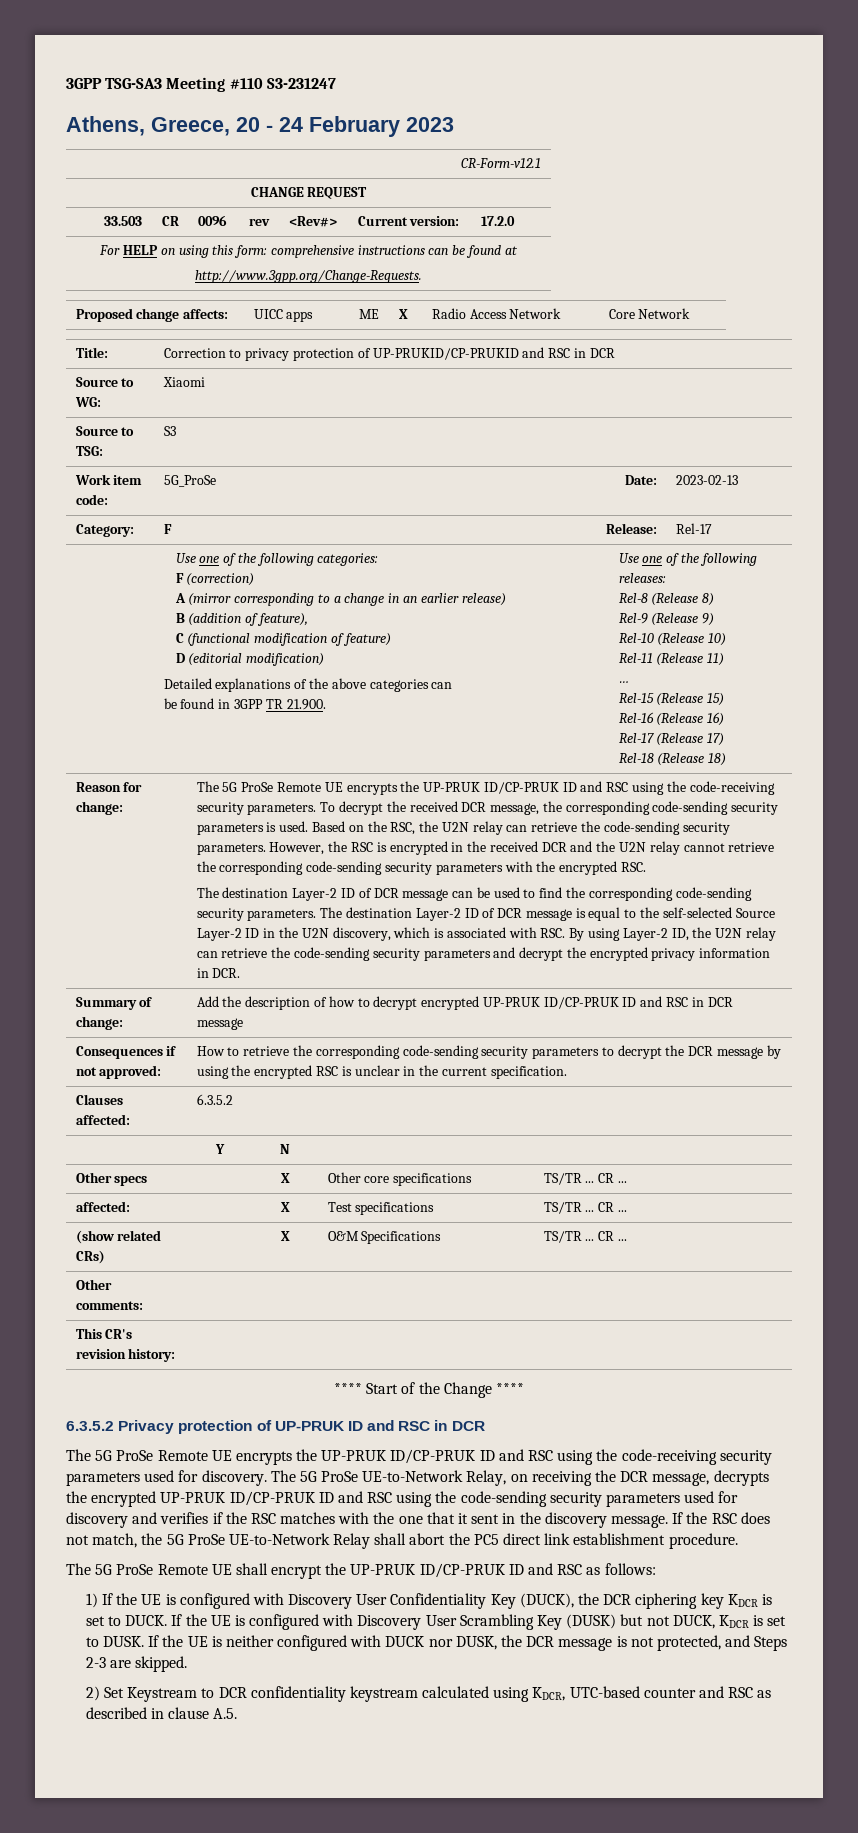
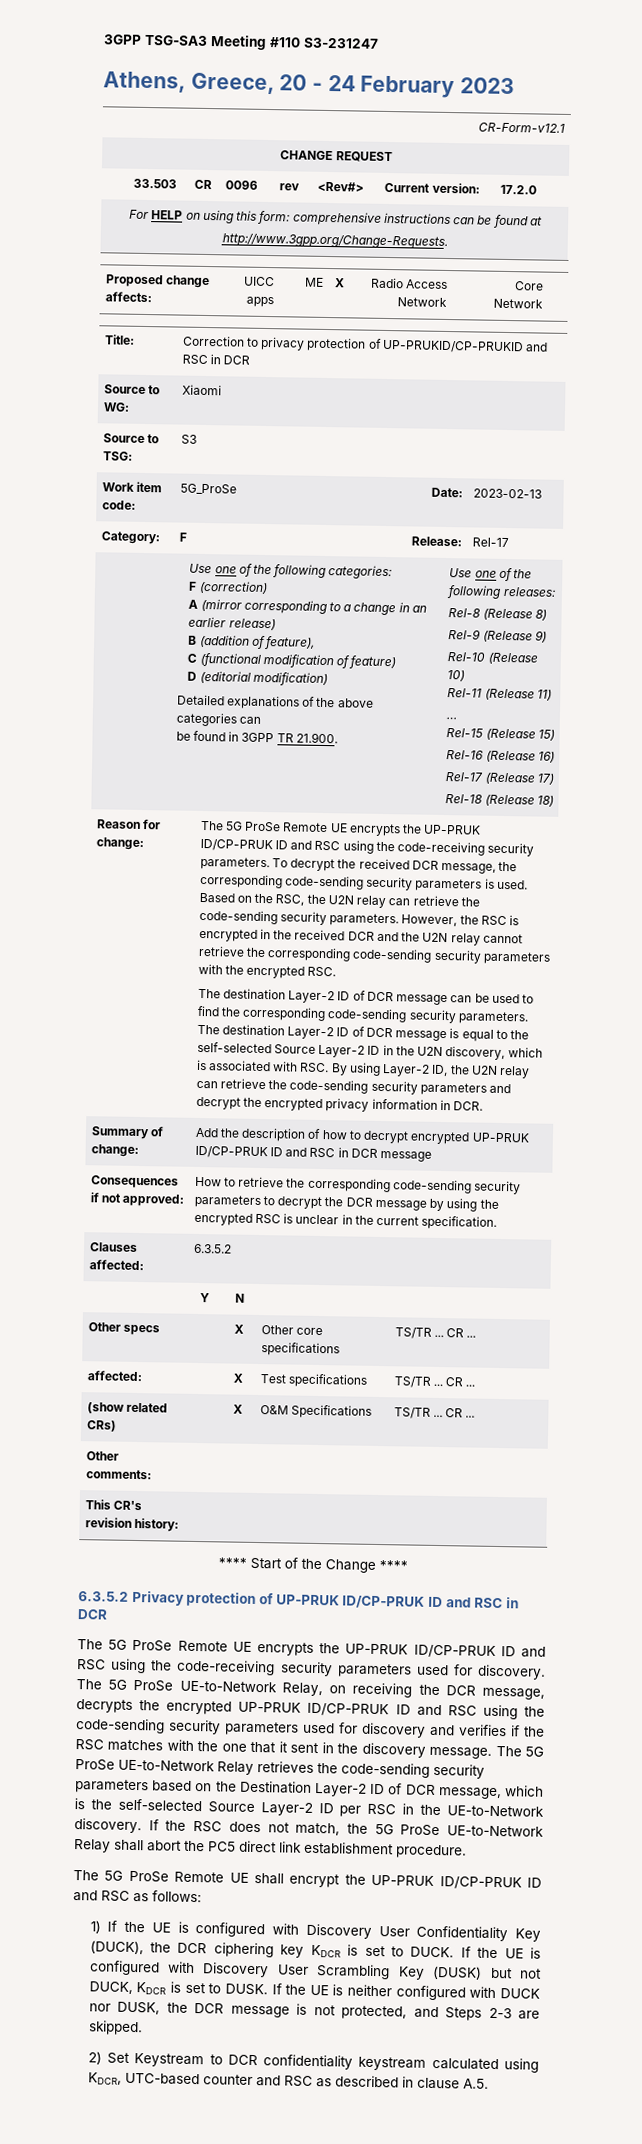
(345, 1426) none -> [342,1595,426,1609] ID/CP-PRUK
(668, 1521) none -> [495,1745,544,1757] [75,1759,485,1779] [75,1779,544,1800] [74,1798,544,1817] [74,1818,142,1834] The 5G ProSe UE-to-Network Relay retrieves the code-sending security parameters based on the Destination Layer-2 ID of DCR message, which is the self-selected Source Layer-2 ID per RSC in the UE-to-Network discovery.

